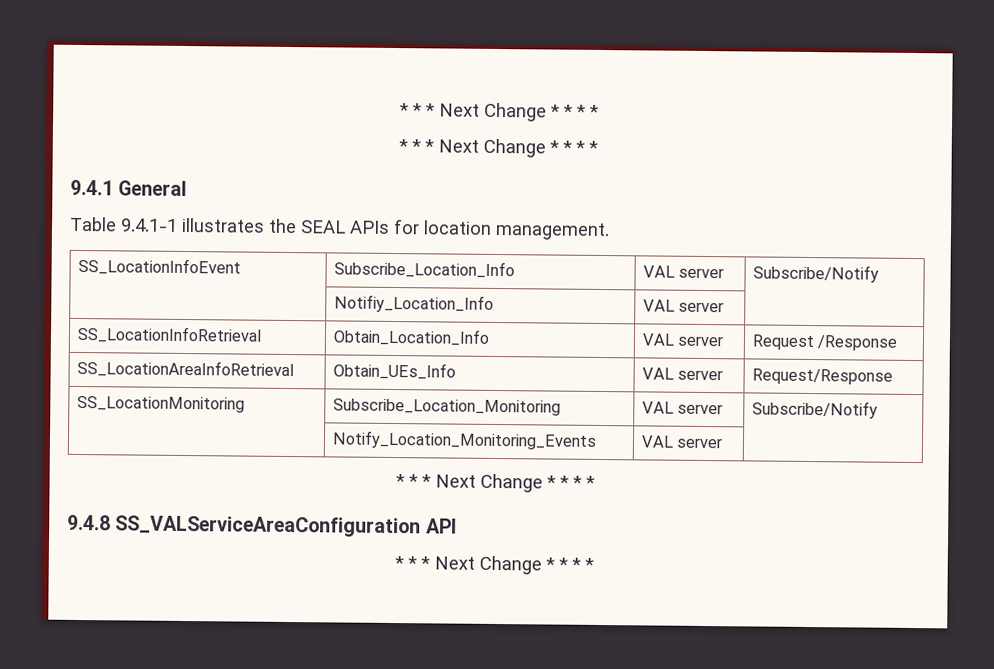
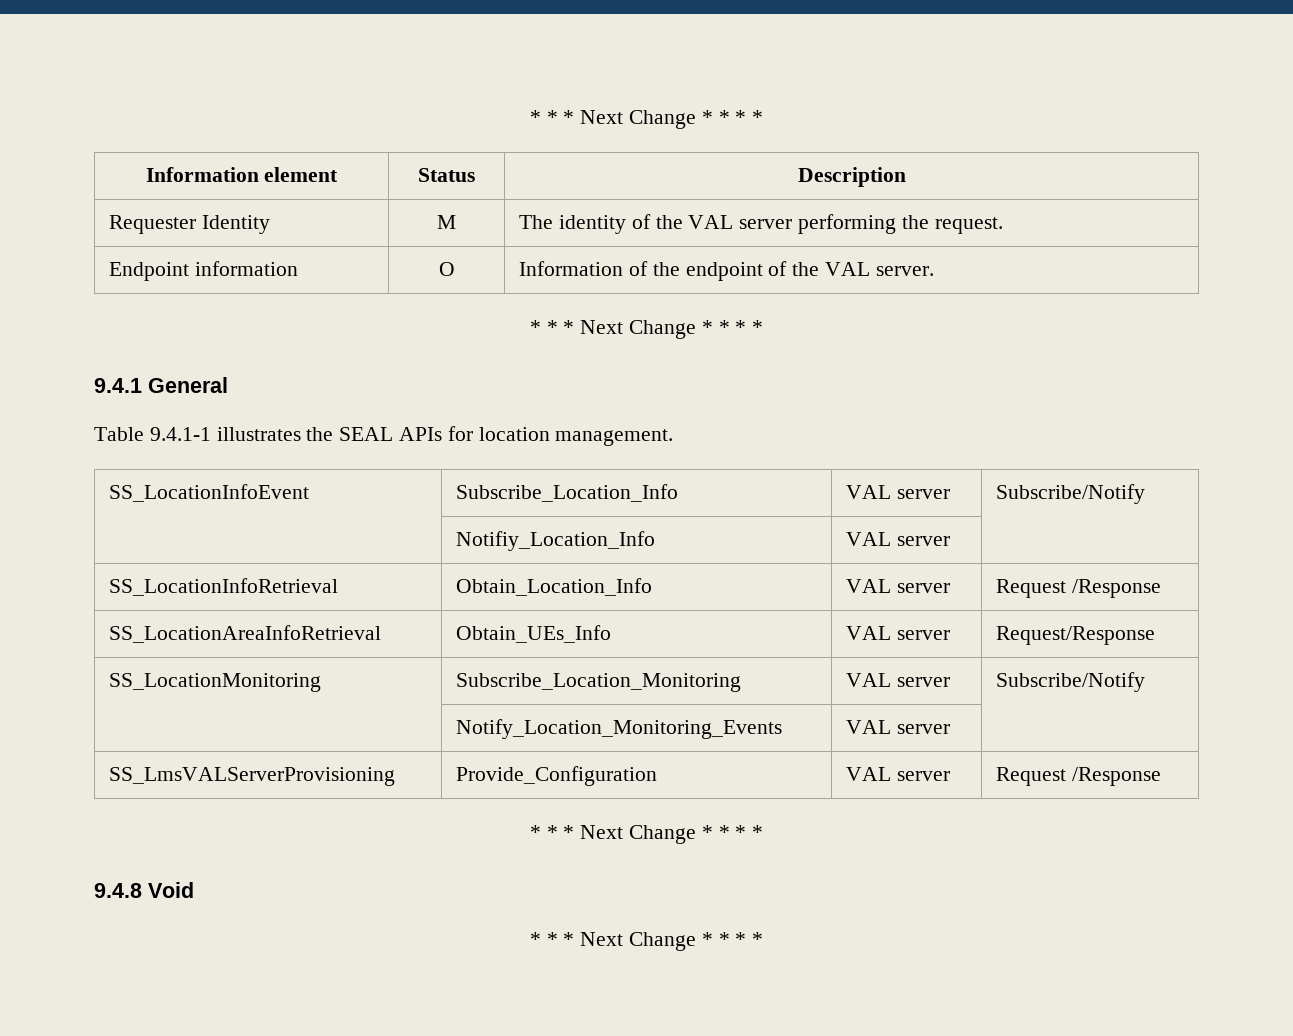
[399,102,599,122] * * * Next Change * * * * -> [529,110,764,129] [145,167,339,182] [418,168,475,182] [797,167,906,187] [109,215,271,234] [437,215,456,229] [519,214,1003,234] [109,261,299,281] [438,262,455,276] [519,261,934,281] * * * Next Change * * * * // Information element | Status | Description // Requester Identity | M | The identity of the VAL server performing the request. // Endpoint information | O | Information of the endpoint of the VAL server.
(724, 443) none -> [109,767,396,786] [456,766,658,786] [846,767,951,781] [996,767,1162,786] // SS_LmsVALServerProvisioning | Provide_Configuration | VAL server | Request /Response
[115,515,457,538] SS_VALServiceAreaConfiguration API -> [148,882,194,898] Void

